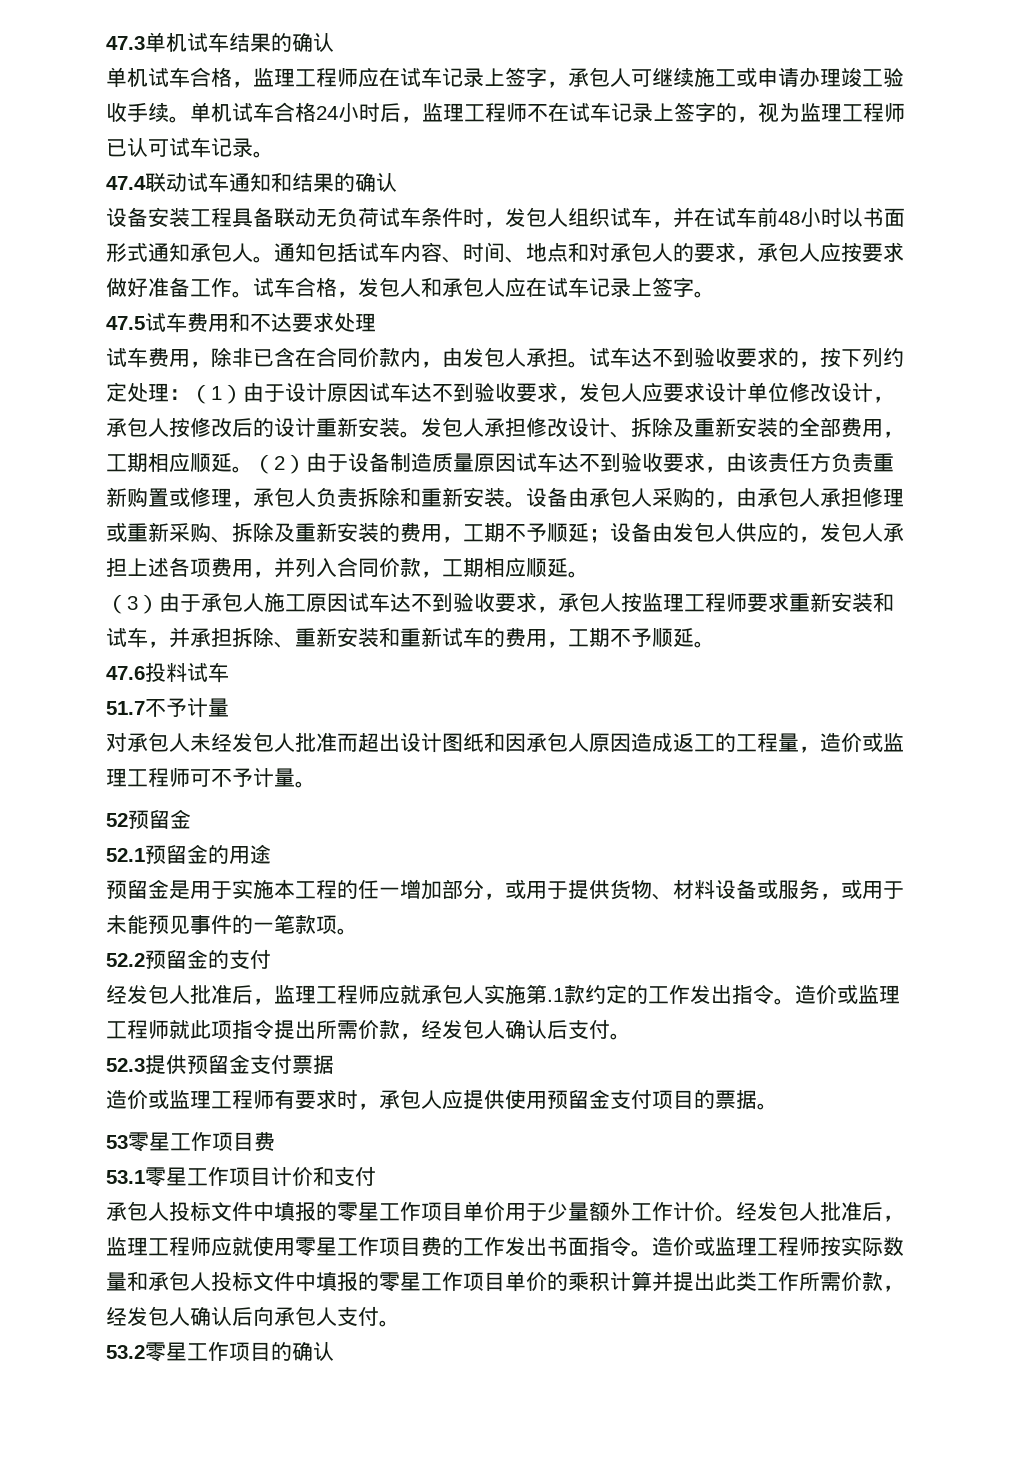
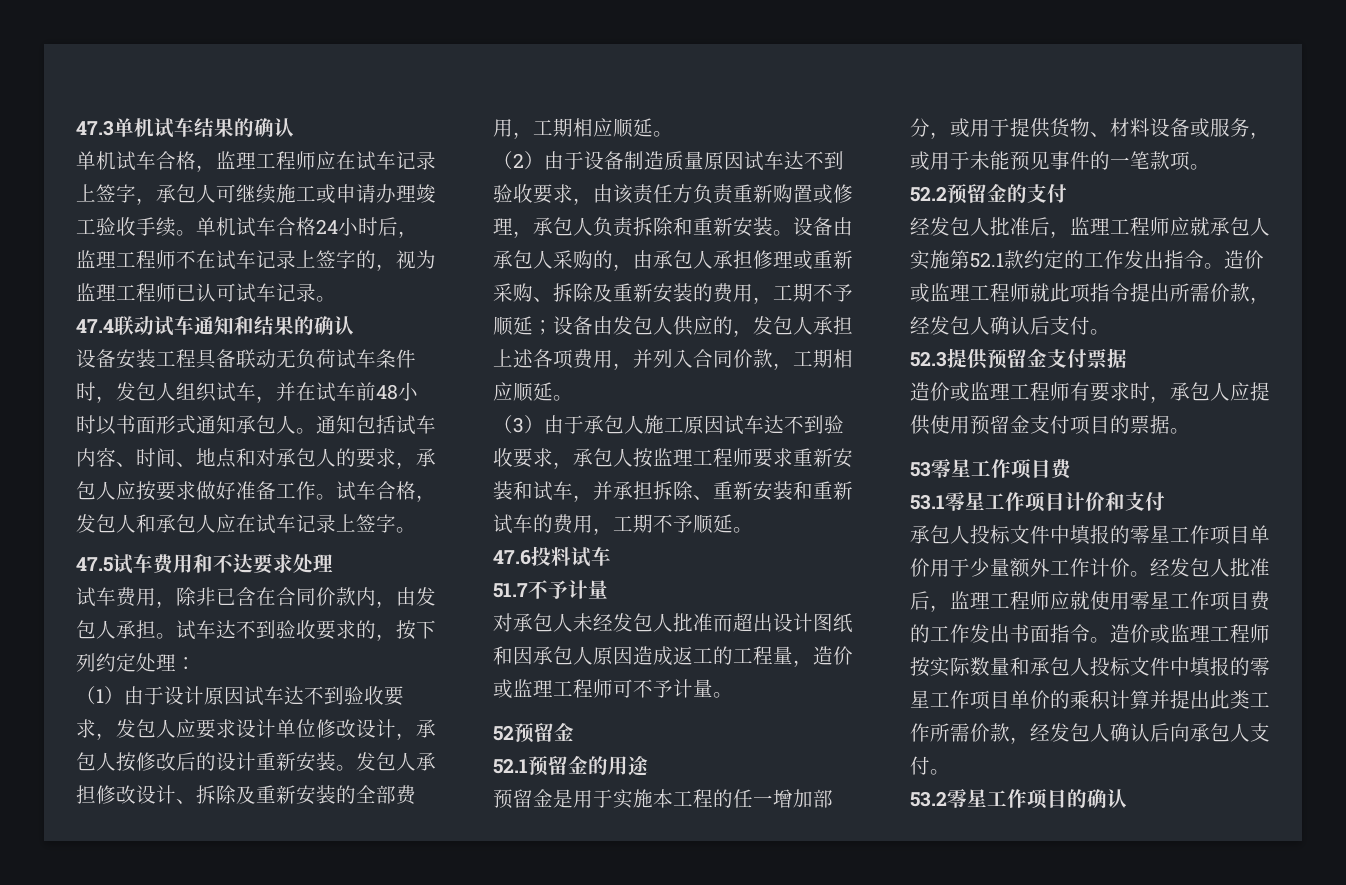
(190, 394) none -> (196, 663) //
(253, 469) none -> (673, 134) //
[547,988,564,1002] .1 -> [970,252,1004,268] 52.1

